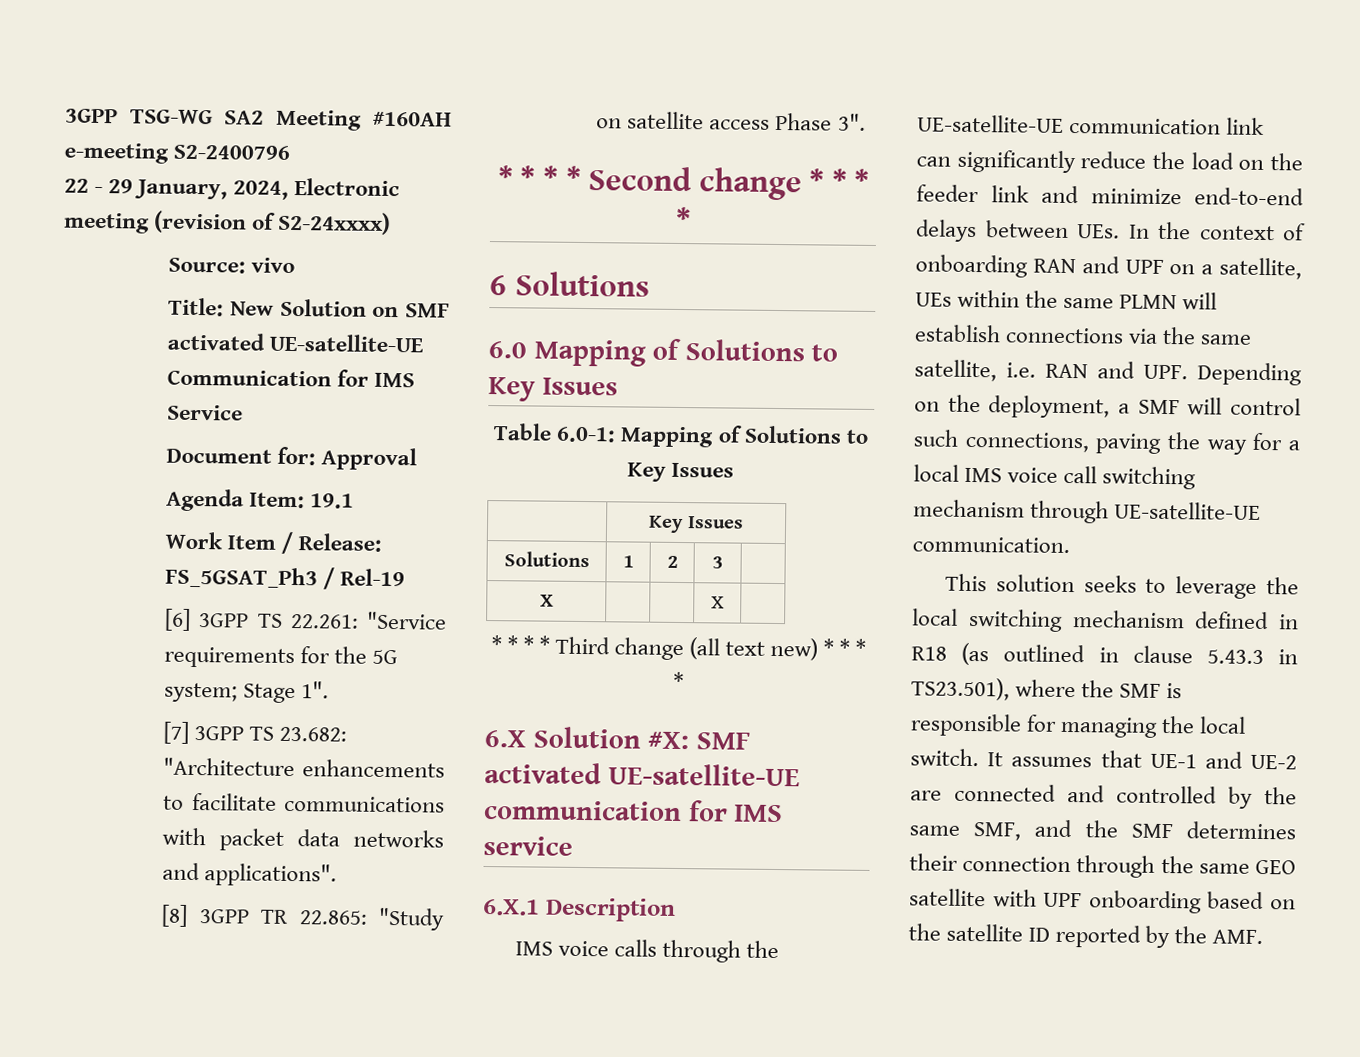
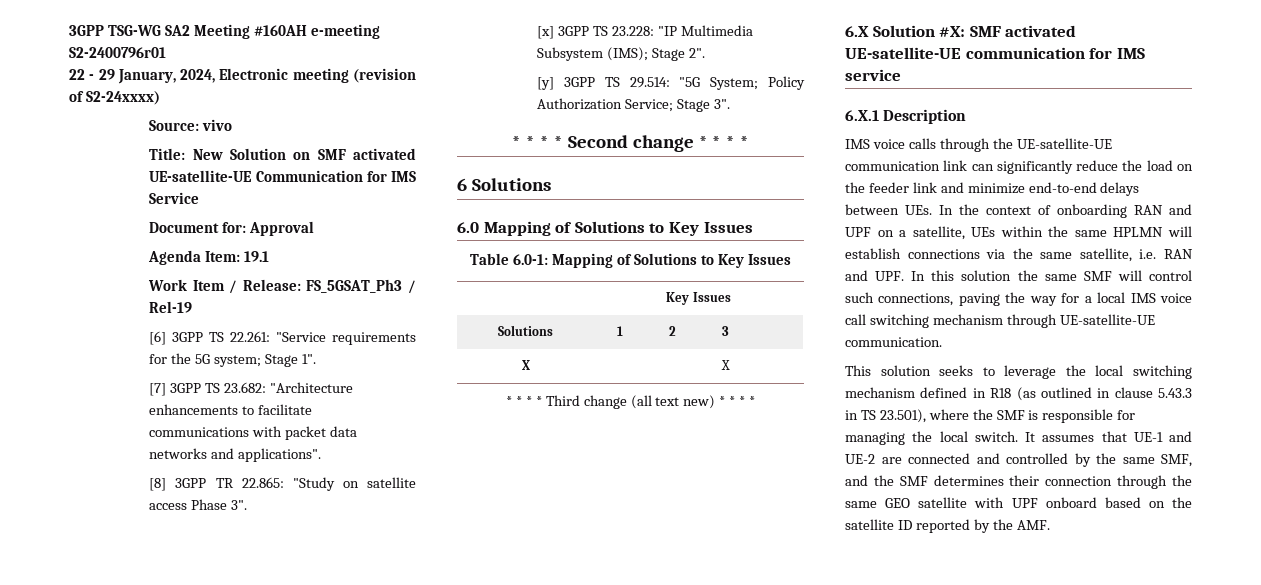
[173,144,291,160] S2-2400796 -> [69,47,166,58] S2-2400796r01
(866, 122) none -> [537,25,753,39] [537,47,706,61] [537,76,805,90] [537,98,731,112] // [x] 3GPP TS 23.228: "IP Multimedia Subsystem (IMS); Stage 2". // [y] 3GPP TS 29.514: "5G System; Policy Authorization Service; Stage 3".
[1119,294,1178,310] PLMN -> [1113,227,1164,237] HPLMN
[1197,362,1302,386] [914,394,1130,419] Depending on the deployment, a -> [911,270,1077,281] In this solution the same
[911,677,1010,701] TS23.501), -> [860,409,926,423] TS 23.501),
[1088,890,1202,914] onboarding -> [1045,497,1097,508] onboard

